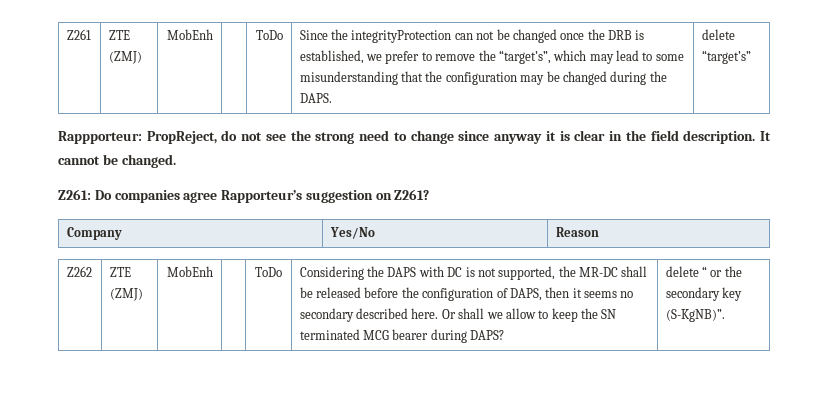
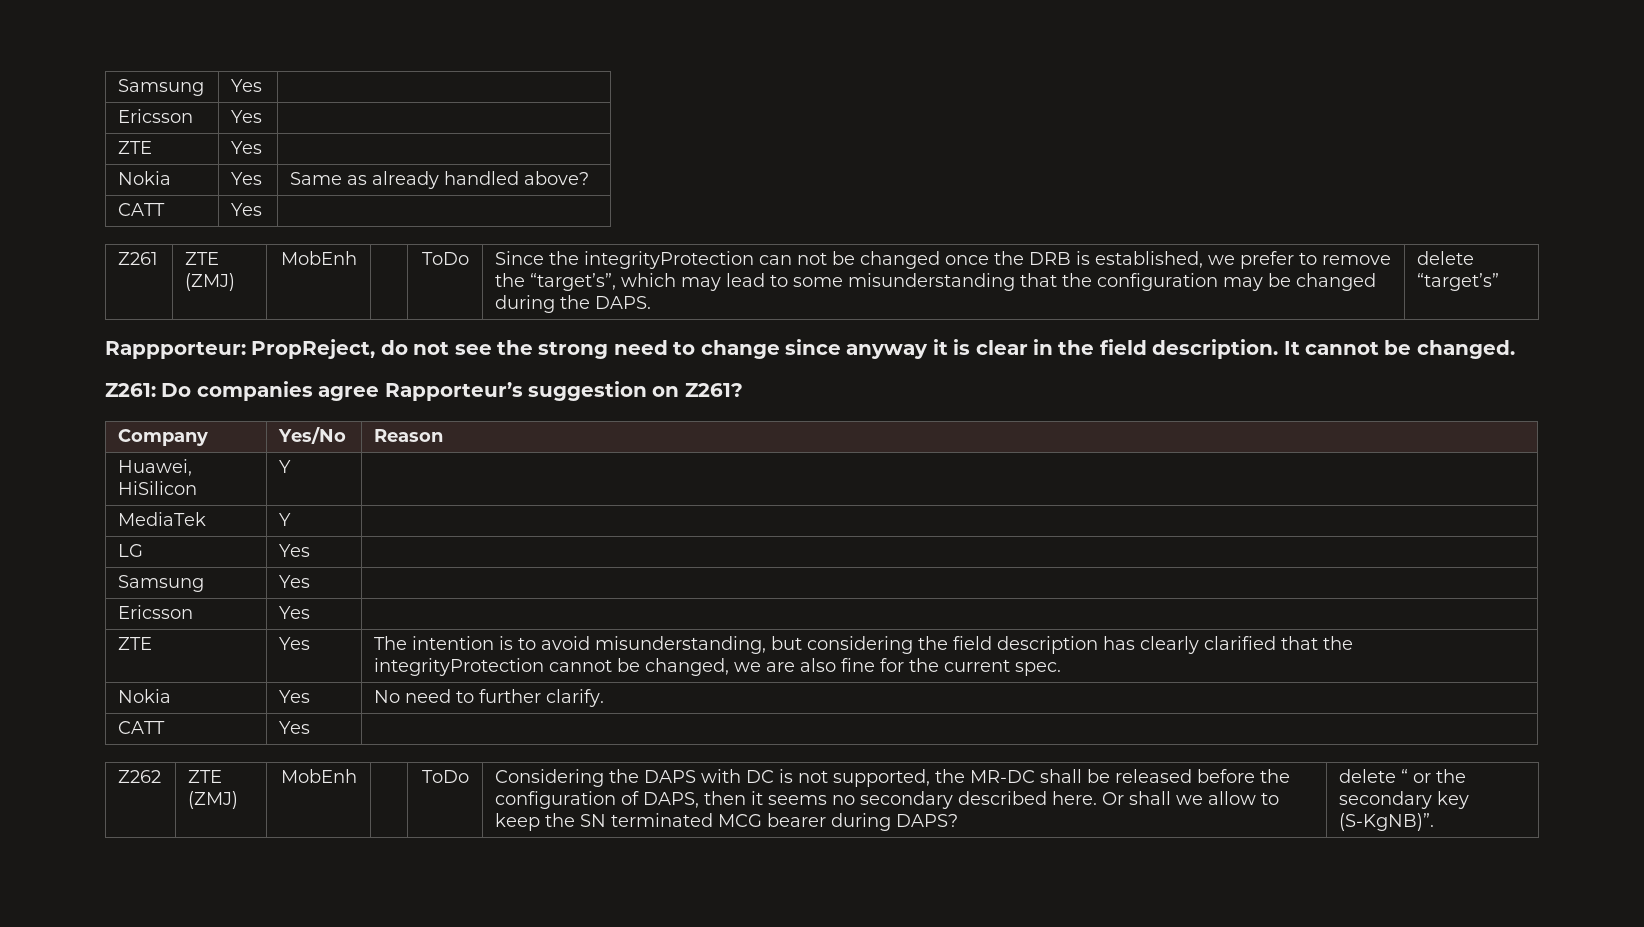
(66, 34) none -> [118,79,205,96] [231,79,263,92] [118,109,194,123] [231,110,263,123] [118,141,153,154] [231,141,263,154] [118,171,172,185] [231,172,263,185] [290,171,590,189] [118,203,166,216] [231,203,263,216] Samsung | Yes | // Ericsson | Yes | // ZTE | Yes | // Nokia | Yes | Same as already handled above? // CATT | Yes | //
(599, 232) none -> [118,459,193,476] [118,481,198,495] [279,460,292,473] [118,512,207,526] [279,513,292,526] [118,544,144,557] [279,544,311,557] [118,575,205,592] [279,575,311,588] [118,605,194,619] [279,606,311,619] [118,637,153,650] [279,637,311,650] [374,636,1354,654] [374,658,1062,676] [118,689,172,703] [279,690,311,703] [374,689,605,707] [118,721,166,734] [279,721,311,734] // Huawei, HiSilicon | Y | // MediaTek | Y | // LG | Yes | // Samsung | Yes | // Ericsson | Yes | // ZTE | Yes | The intention is to avoid misunderstanding, but considering the field description has clearly clarified that the integrityProtection cannot be changed, we are also fine for the current spec. // Nokia | Yes | No need to further clarify. // CATT | Yes |

